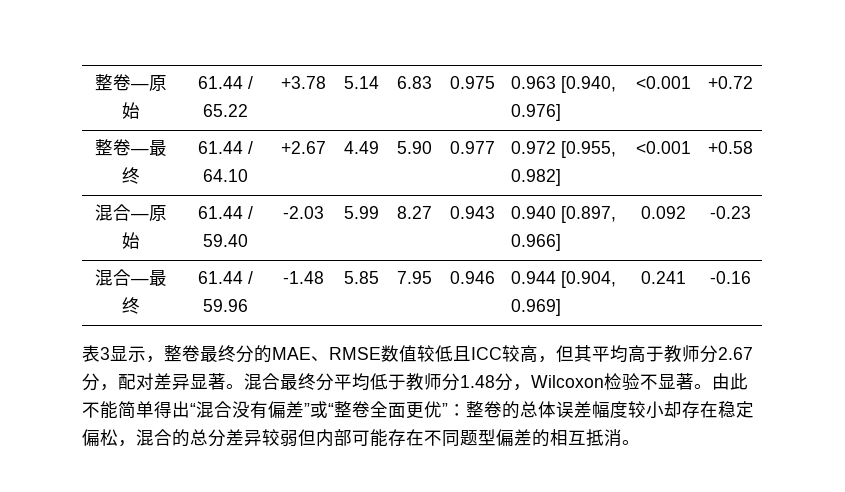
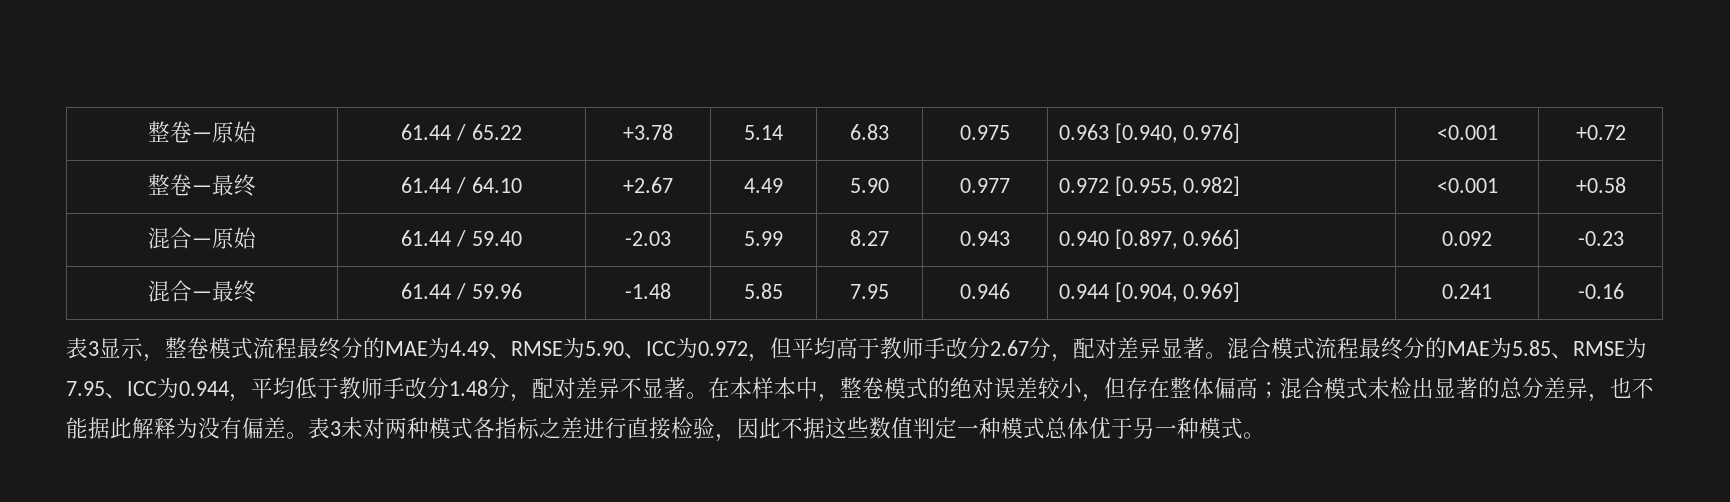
[200,345,592,363] 最终分的MAE、RMSE数值较低且ICC较高，但其 -> [209,337,792,362] 模式流程最终分的MAE为4.49、RMSE为5.90、ICC为0.972，但
(700, 353) none -> [924,337,968,359] 手改
[280,373,334,391] 最终分 -> [1271,337,1647,360] [66,377,251,402] 模式流程最终分的MAE为5.85、RMSE为7.95、ICC为0.944，
(442, 381) none -> [383,377,427,399] 手改
[531,373,748,391] [82,401,754,419] [82,429,622,447] Wilcoxon检验不显著。由此不能简单得出“混合没有偏差”或“整卷全面更优”：整卷的总体误差幅度较小却存在稳定偏松，混合的总分差异较弱但内部可能存在不同题型偏差的相互抵消 -> [532,377,1654,402] [66,417,1243,442] 配对差异不显著。在本样本中，整卷模式的绝对误差较小，但存在整体偏高；混合模式未检出显著的总分差异，也不能据此解释为没有偏差。表3未对两种模式各指标之差进行直接检验，因此不据这些数值判定一种模式总体优于另一种模式

